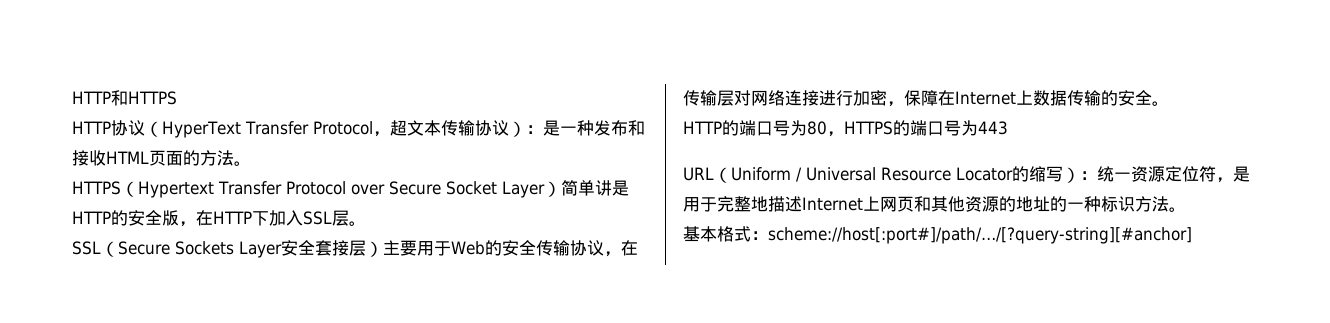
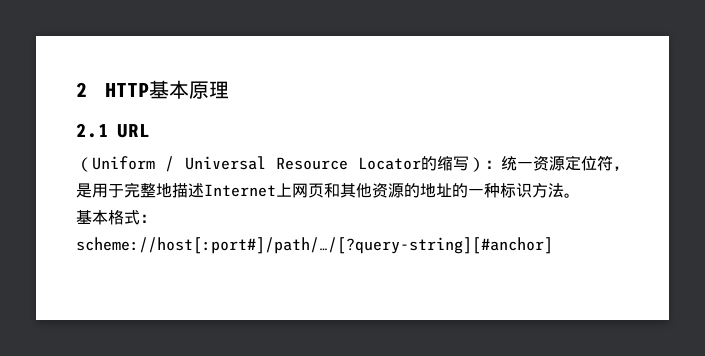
[72,90,177,106] [72,120,645,138] [72,150,251,166] [72,180,629,198] [72,210,366,227] [72,240,638,258] [683,90,1169,107] [683,120,1008,137] [683,167,714,181] HTTP和HTTPS // HTTP协议（HyperText Transfer Protocol，超文本传输协议）：是一种发布和接收HTML页面的方法。 // HTTPS（Hypertext Transfer Protocol over Secure Socket Layer）简单讲是HTTP的安全版，在HTTP下加入SSL层。 // SSL（Secure Sockets Layer安全套接层）主要用于Web的安全传输协议，在传输层对网络连接进行加密，保障在Internet上数据传输的安全。 // HTTP的端口号为80，HTTPS的端口号为443 // URL -> [76,80,229,99] [76,123,150,138] 2 HTTP基本原理 // 2.1 URL //

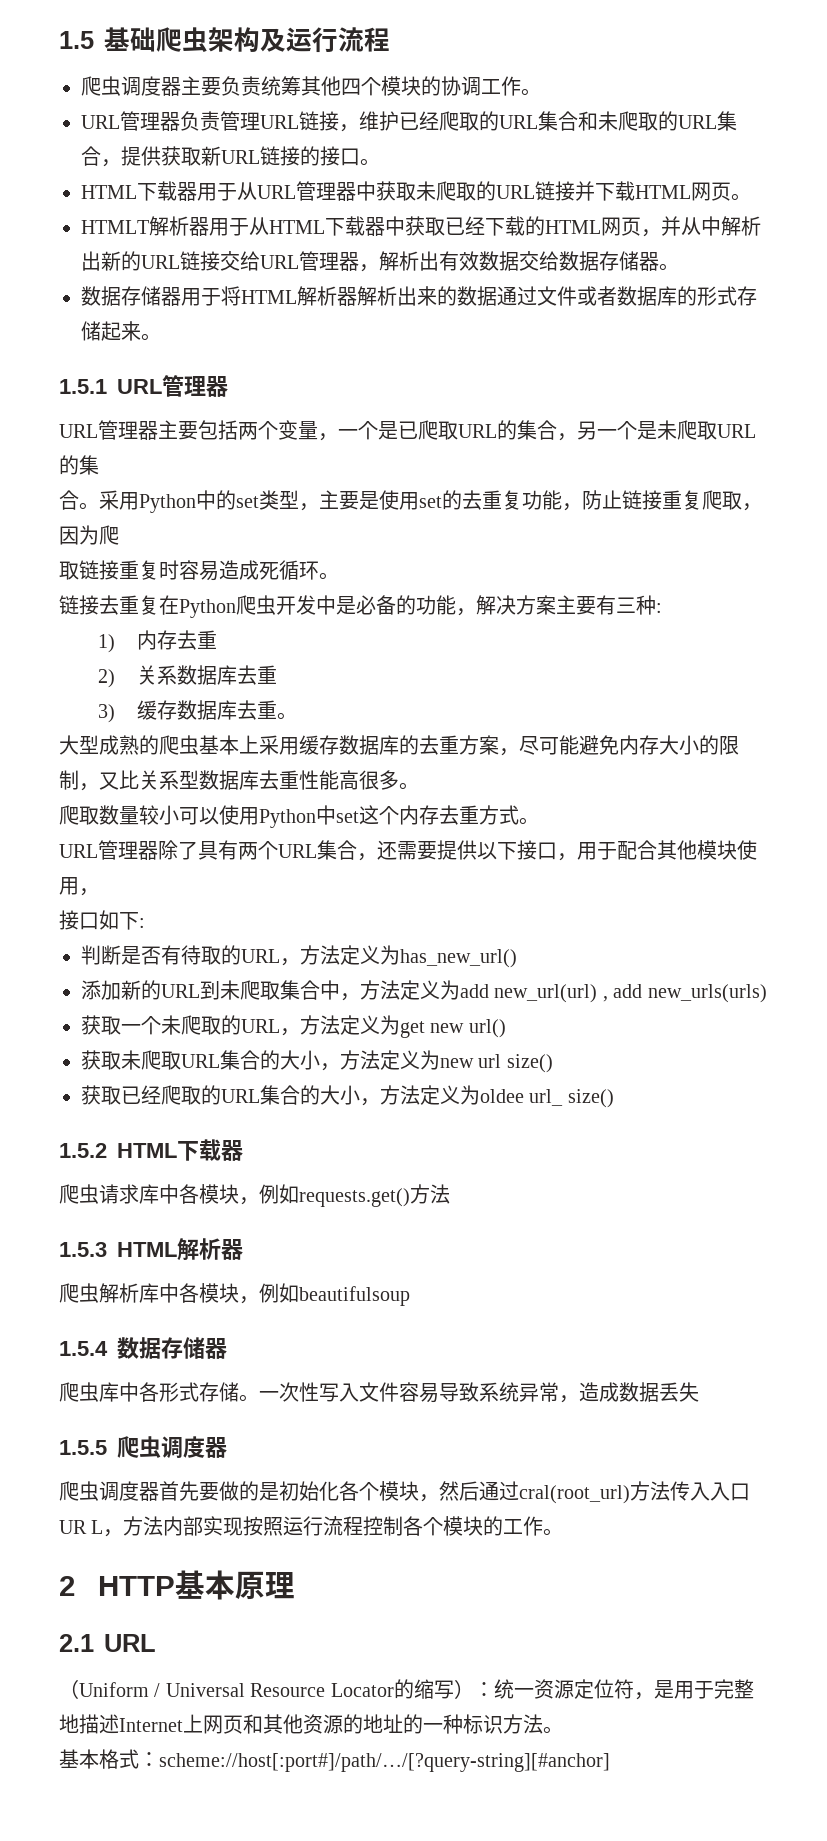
(76, 89) none -> [59,27,390,53] [81,76,541,96] [81,111,737,132] [81,146,380,167] [81,181,751,201] [81,216,761,237] [81,251,679,272] [81,286,757,306] [81,321,161,341] [59,375,228,397] [59,420,756,441] [59,455,99,475] [59,490,762,513] [59,525,119,545] [59,560,339,581] [59,595,662,618] [97,630,217,653] [97,665,277,688] [97,700,297,723] [59,735,739,756] [59,770,419,791] [59,805,539,828] [59,840,757,861] [59,877,99,896] [59,910,145,930] [81,945,517,968] [81,980,767,1003] [81,1015,506,1038] [81,1050,553,1073] [81,1085,614,1108] [59,1139,243,1161] [59,1184,450,1207] [59,1238,243,1261] [59,1283,410,1306] [59,1337,227,1359] [59,1382,699,1403] [59,1436,227,1459] [59,1481,750,1504] [59,1516,564,1537] 1.5基础爬虫架构及运行流程 // 爬虫调度器主要负责统筹其他四个模块的协调工作。 // URL管理器负责管理URL链接，维护已经爬取的URL集合和未爬取的URL集合，提供获取新URL链接的接口。 // HTML下载器用于从URL管理器中获取未爬取的URL链接并下载HTML网页。 // HTMLT解析器用于从HTML下载器中获取已经下载的HTML网页，并从中解析出新的URL链接交给URL管理器，解析出有效数据交给数据存储器。 // 数据存储器用于将HTML解析器解析出来的数据通过文件或者数据库的形式存储起来。 // 1.5.1 URL管理器 // URL管理器主要包括两个变量，一个是已爬取URL的集合，另一个是未爬取URL的集 // 合。采用Python中的set类型，主要是使用set的去重复功能，防止链接重复爬取，因为爬 // 取链接重复时容易造成死循环。 // 链接去重复在Python爬虫开发中是必备的功能，解决方案主要有三种: // 1)内存去重 // 2)关系数据库去重 // 3)缓存数据库去重。 // 大型成熟的爬虫基本上采用缓存数据库的去重方案，尽可能避免内存大小的限制，又比关系型数据库去重性能高很多。 // 爬取数量较小可以使用Python中set这个内存去重方式。 // URL管理器除了具有两个URL集合，还需要提供以下接口，用于配合其他模块使用， // 接口如下: // 判断是否有待取的URL，方法定义为has_new_url() // 添加新的URL到未爬取集合中，方法定义为add new_url(url) , add new_urls(urls) // 获取一个未爬取的URL，方法定义为get new url() // 获取未爬取URL集合的大小，方法定义为new url size() // 获取已经爬取的URL集合的大小，方法定义为oldee url_ size() // 1.5.2 HTML下载器 // 爬虫请求库中各模块，例如requests.get()方法 // 1.5.3 HTML解析器 // 爬虫解析库中各模块，例如beautifulsoup // 1.5.4数据存储器 // 爬虫库中各形式存储。一次性写入文件容易导致系统异常，造成数据丢失 // 1.5.5爬虫调度器 // 爬虫调度器首先要做的是初始化各个模块，然后通过cral(root_url)方法传入入口UR L，方法内部实现按照运行流程控制各个模块的工作。 //

